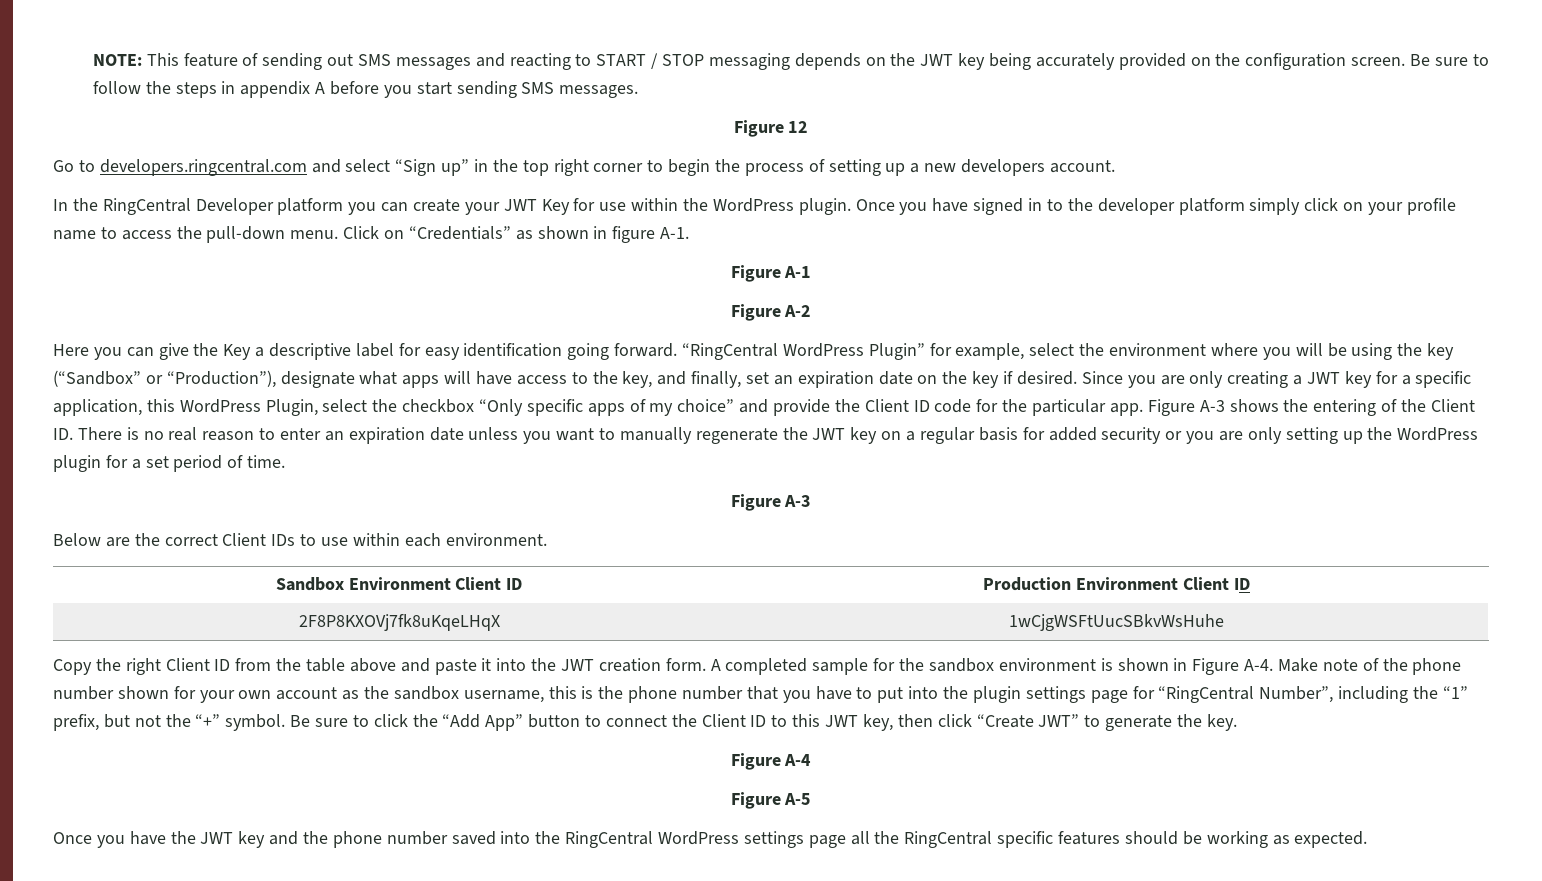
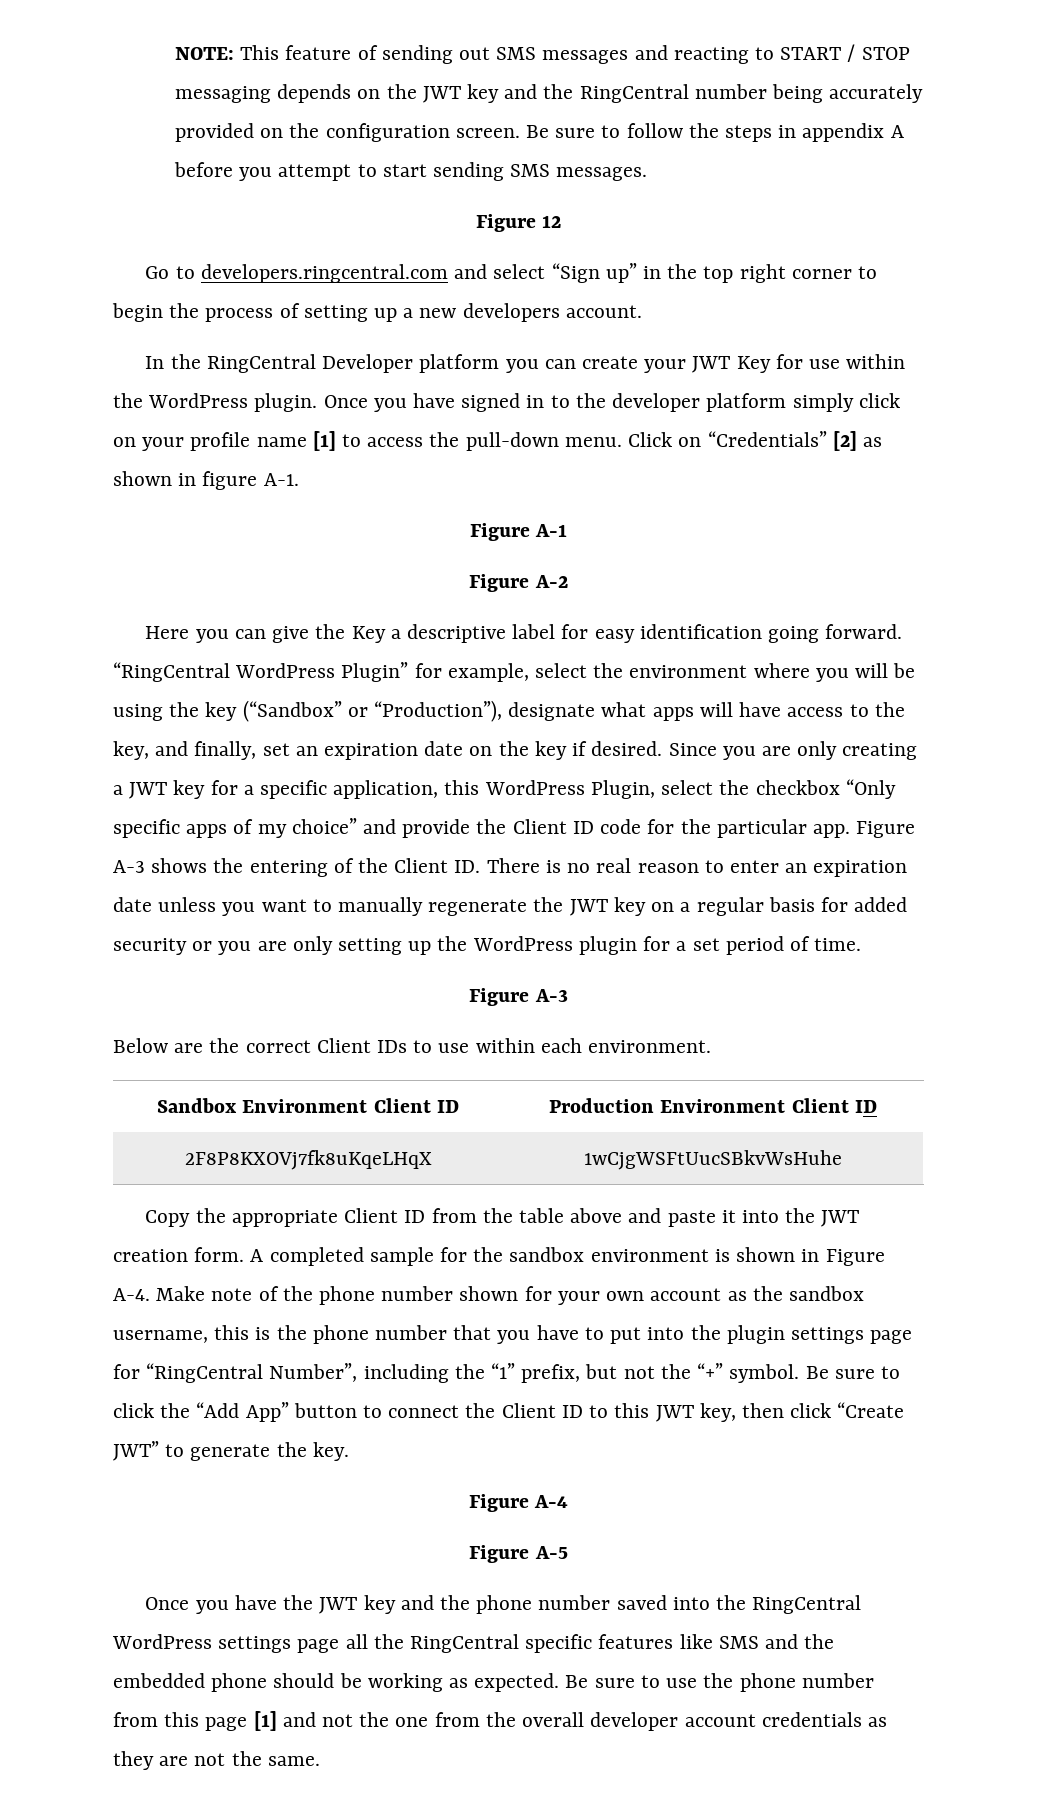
(986, 61) none -> [504,84,767,103] and the RingCentral number
(412, 91) none -> [278,164,377,181] attempt to
(96, 235) none -> [312,431,336,451] [1]
(511, 233) none -> [832,431,857,451] [2]
[125,658,161,675] right -> [231,1210,338,1227] appropriate
(1121, 838) none -> [679,1634,835,1649] [113,1673,268,1692] like SMS and the embedded phone
(1368, 839) none -> [565,1673,874,1692] [113,1711,887,1731] [113,1751,320,1770] Be sure to use the phone number from this page [1] and not the one from the overall developer account credentials as they are not the same.

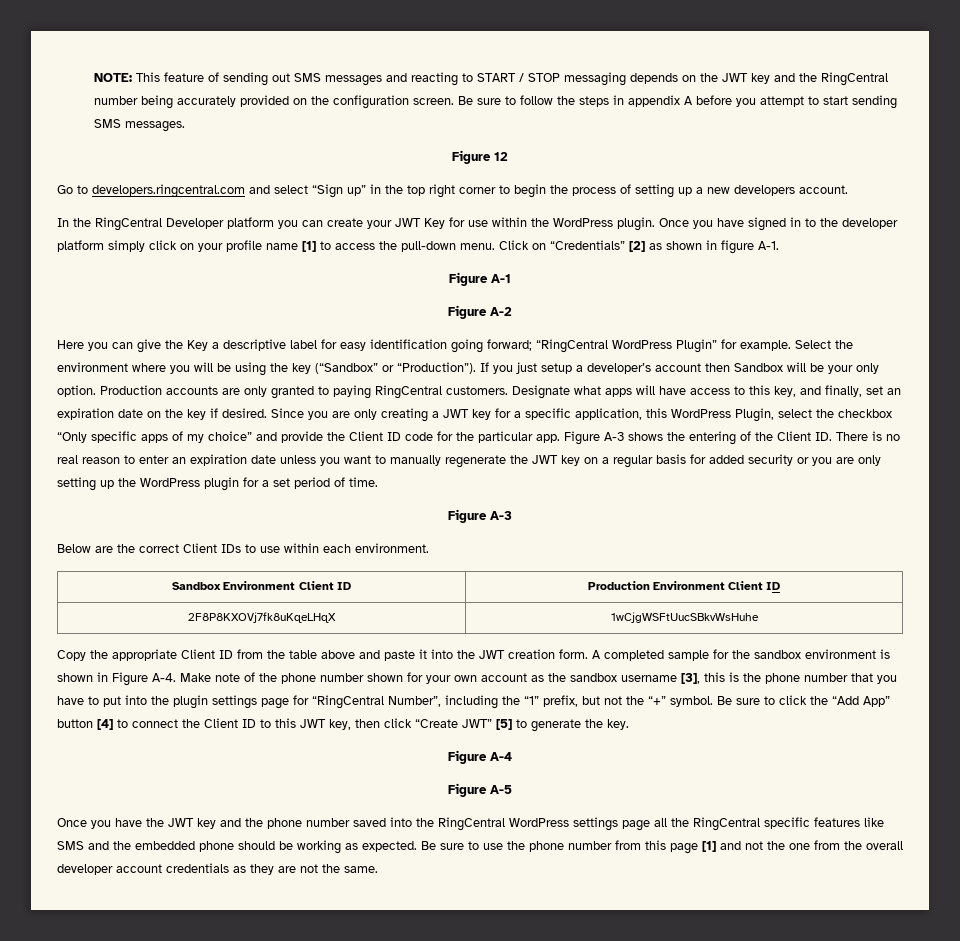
[825,624,903,639] forward. -> [487,339,532,351] forward;
[447,663,588,682] example, select -> [740,340,831,351] example. Select
[374,700,596,722] “Production”), designate -> [397,362,879,374] [57,385,570,399] “Production”). If you just setup a developer’s account then Sandbox will be your only option. Production accounts are only granted to paying RingCentral customers. Designate
[874,702,905,717] the -> [749,385,770,395] this
[113,1330,208,1343] username, -> [621,673,700,684] username [3],
(357, 1410) none -> [97,719,113,730] [4]
(159, 1451) none -> [496,719,512,730] [5]

